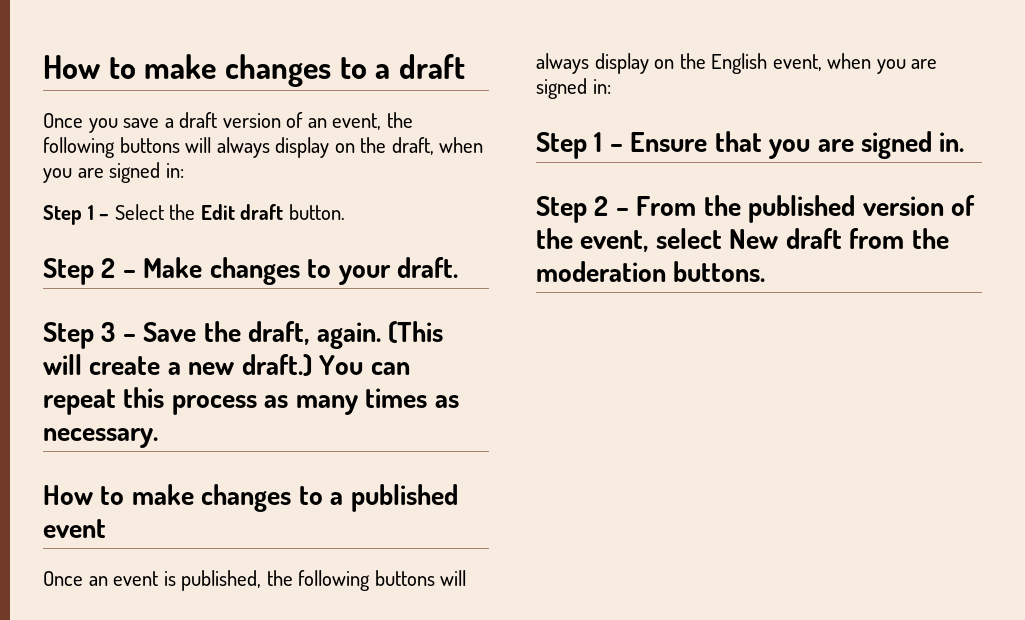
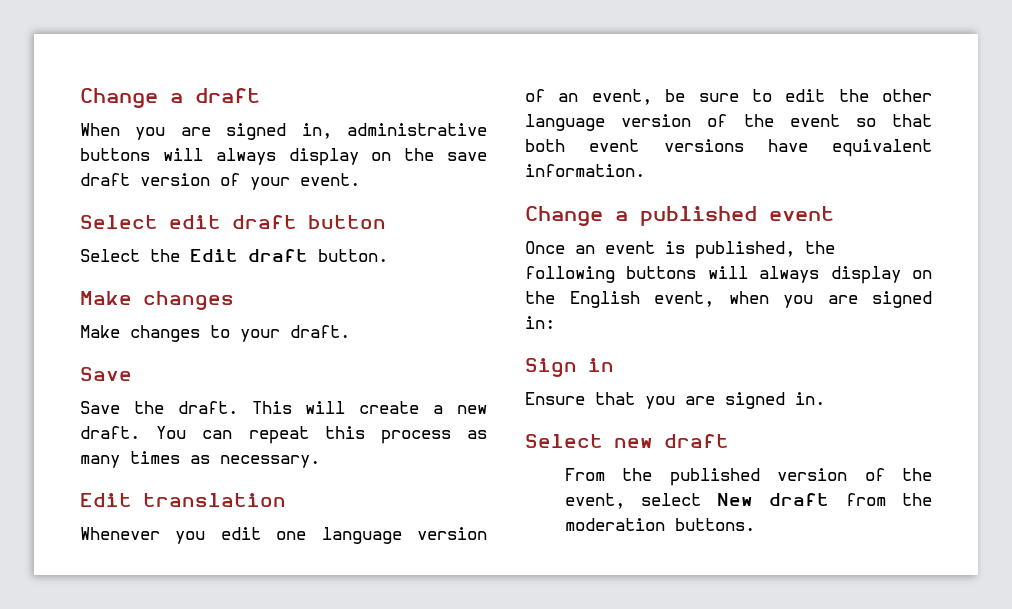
[43,54,465,87] [43,112,413,133] [43,137,484,158] [43,162,184,183] [43,205,110,225] How to make changes to a draft // Once you save a draft version of an event, the following buttons will always display on the draft, when you are signed in: // Step 1 – -> [80,88,260,108] [80,123,487,140] [80,148,487,166] [80,173,360,190] [80,215,386,229] Change a draft // When you are signed in, administrative buttons will always display on the save draft version of your event. // Select edit draft button //
[43,258,136,285] Step 2 – -> [80,291,234,310] Make changes //
[43,321,443,349] Step 3 – Save the draft, again. (This -> [80,367,132,381] [80,401,292,414] Save // Save the draft. This
[241,354,312,376] draft.) -> [80,426,140,439] draft.
[43,484,323,512] How to make changes to -> [80,493,286,507] [80,527,487,544] [525,89,932,105] [525,114,932,131] [525,139,932,157] [525,164,645,177] [525,206,603,226] Edit translation // Whenever you edit one language version of an event, be sure to edit the other language version of the event so that both event versions have equivalent information. // Change
[536,132,623,159] Step 1 – -> [525,358,614,377] Sign in //
[536,196,629,223] Step 2 – -> [525,434,729,448] Select new draft //

